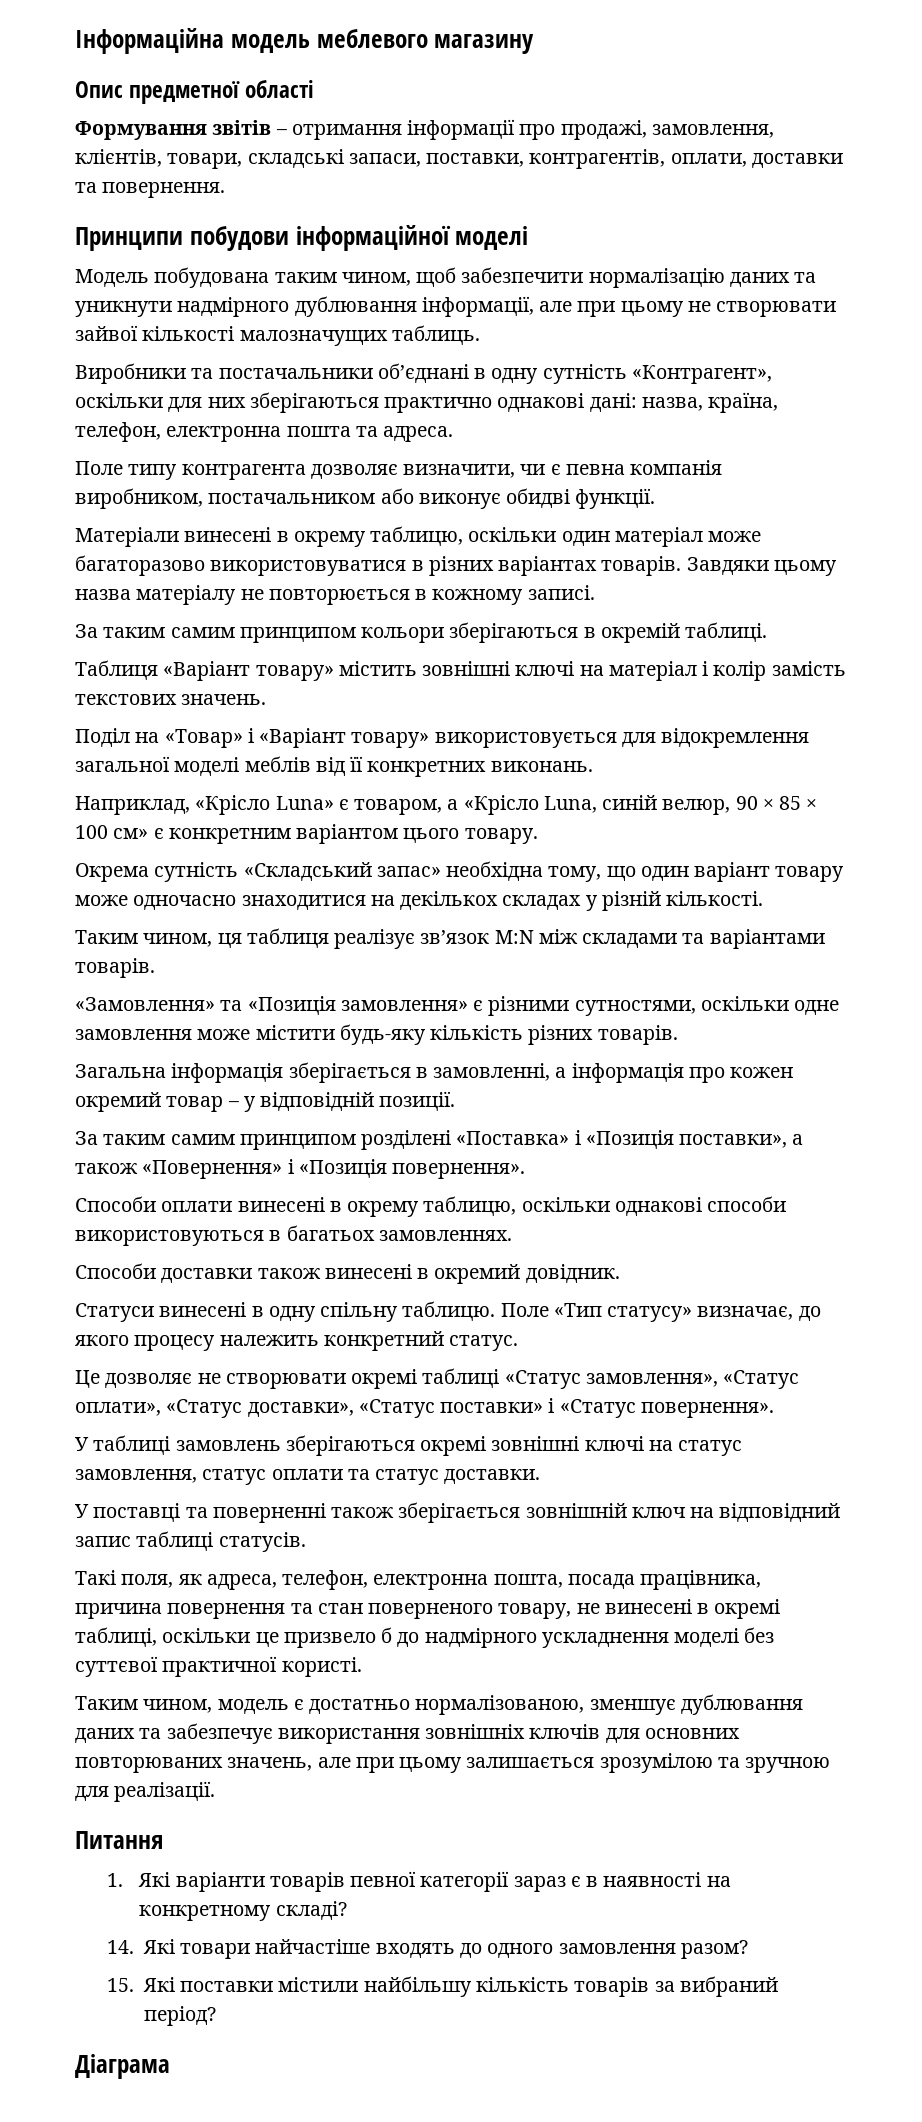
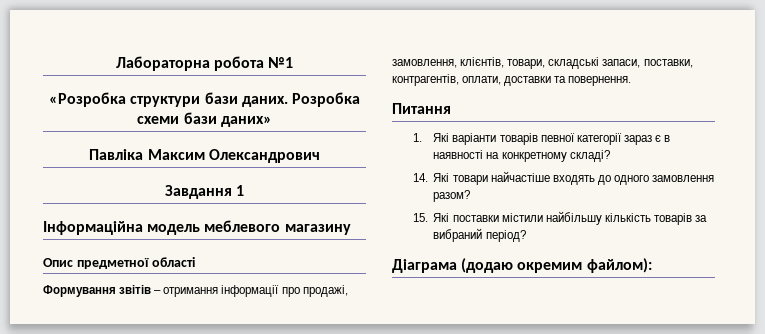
(75, 41) none -> [115,56,294,71] [49,92,360,107] [137,112,272,127] [89,149,320,163] [164,185,245,199] Лабораторна робота №1 // «Розробка структури бази даних. Розробка схеми бази даних» // Павліка Максим Олександрович // Завдання 1 //
[75,225,529,251] [75,267,817,288] [75,296,837,317] [75,325,480,346] [75,363,772,384] [75,392,779,413] [75,422,454,442] [75,460,723,480] [75,488,656,509] [75,526,762,547] [75,555,837,576] [75,585,595,605] [75,622,768,643] [75,660,846,681] [75,694,267,705] [75,728,810,748] [75,756,593,777] [75,795,818,815] [75,824,538,844] [75,861,845,882] [75,891,764,911] [75,928,825,949] [75,958,155,978] [75,996,840,1016] [75,1024,678,1045] [75,1062,794,1083] [75,1091,456,1112] [75,1130,804,1150] [75,1159,526,1179] [75,1196,787,1217] [75,1225,512,1246] [75,1263,620,1284] [75,1301,821,1322] [75,1331,519,1351] [75,1368,800,1389] [75,1398,774,1418] [75,1435,743,1456] [75,1469,541,1485] [75,1502,841,1523] [75,1531,306,1552] [75,1570,762,1590] [75,1599,781,1619] [75,1627,775,1648] [75,1656,362,1677] [75,1694,803,1715] [75,1723,740,1744] [75,1753,831,1773] [75,1781,216,1802] // Принципи побудови інформаційної моделі // Модель побудована таким чином, щоб забезпечити нормалізацію даних та уникнути надмірного дублювання інформації, але при цьому не створювати зайвої кількості малозначущих таблиць. // Виробники та постачальники об’єднані в одну сутність «Контрагент», оскільки для них зберігаються практично однакові дані: назва, країна, телефон, електронна пошта та адреса. // Поле типу контрагента дозволяє визначити, чи є певна компанія виробником, постачальником або виконує обидві функції. // Матеріали винесені в окрему таблицю, оскільки один матеріал може багаторазово використовуватися в різних варіантах товарів. Завдяки цьому назва матеріалу не повторюється в кожному записі. // За таким самим принципом кольори зберігаються в окремій таблиці. // Таблиця «Варіант товару» містить зовнішні ключі на матеріал і колір замість текстових значень. // Поділ на «Товар» і «Варіант товару» використовується для відокремлення загальної моделі меблів від її конкретних виконань. // Наприклад, «Крісло Luna» є товаром, а «Крісло Luna, синій велюр, 90 × 85 × 100 см» є конкретним варіантом цього товару. // Окрема сутність «Складський запас» необхідна тому, що один варіант товару може одночасно знаходитися на декількох складах у різній кількості. // Таким чином, ця таблиця реалізує зв’язок M:N між складами та варіантами товарів. // «Замовлення» та «Позиція замовлення» є різними сутностями, оскільки одне замовлення може містити будь-яку кількість різних товарів. // Загальна інформація зберігається в замовленні, а інформація про кожен окремий товар – у відповідній позиції. // За таким самим принципом розділені «Поставка» і «Позиція поставки», а також «Повернення» і «Позиція повернення». // Способи оплати винесені в окрему таблицю, оскільки однакові способи використовуються в багатьох замовленнях. // Способи доставки також винесені в окремий довідник. // Статуси винесені в одну спільну таблицю. Поле «Тип статусу» визначає, до якого процесу належить конкретний статус. // Це дозволяє не створювати окремі таблиці «Статус замовлення», «Статус оплати», «Статус доставки», «Статус поставки» і «Статус повернення». // У таблиці замовлень зберігаються окремі зовнішні ключі на статус замовлення, статус оплати та статус доставки. // У поставці та поверненні також зберігається зовнішній ключ на відповідний запис таблиці статусів. // Такі поля, як адреса, телефон, електронна пошта, посада працівника, причина повернення та стан поверненого товару, не винесені в окремі таблиці, оскільки це призвело б до надмірного ускладнення моделі без суттєвої практичної користі. // Таким чином, модель є достатньо нормалізованою, зменшує дублювання даних та забезпечує використання зовнішніх ключів для основних повторюваних значень, але при цьому залишається зрозумілою та зручною для реалізації. -> (632, 81) none
(170, 2066) none -> [461,258,652,273] (додаю окремим файлом):

